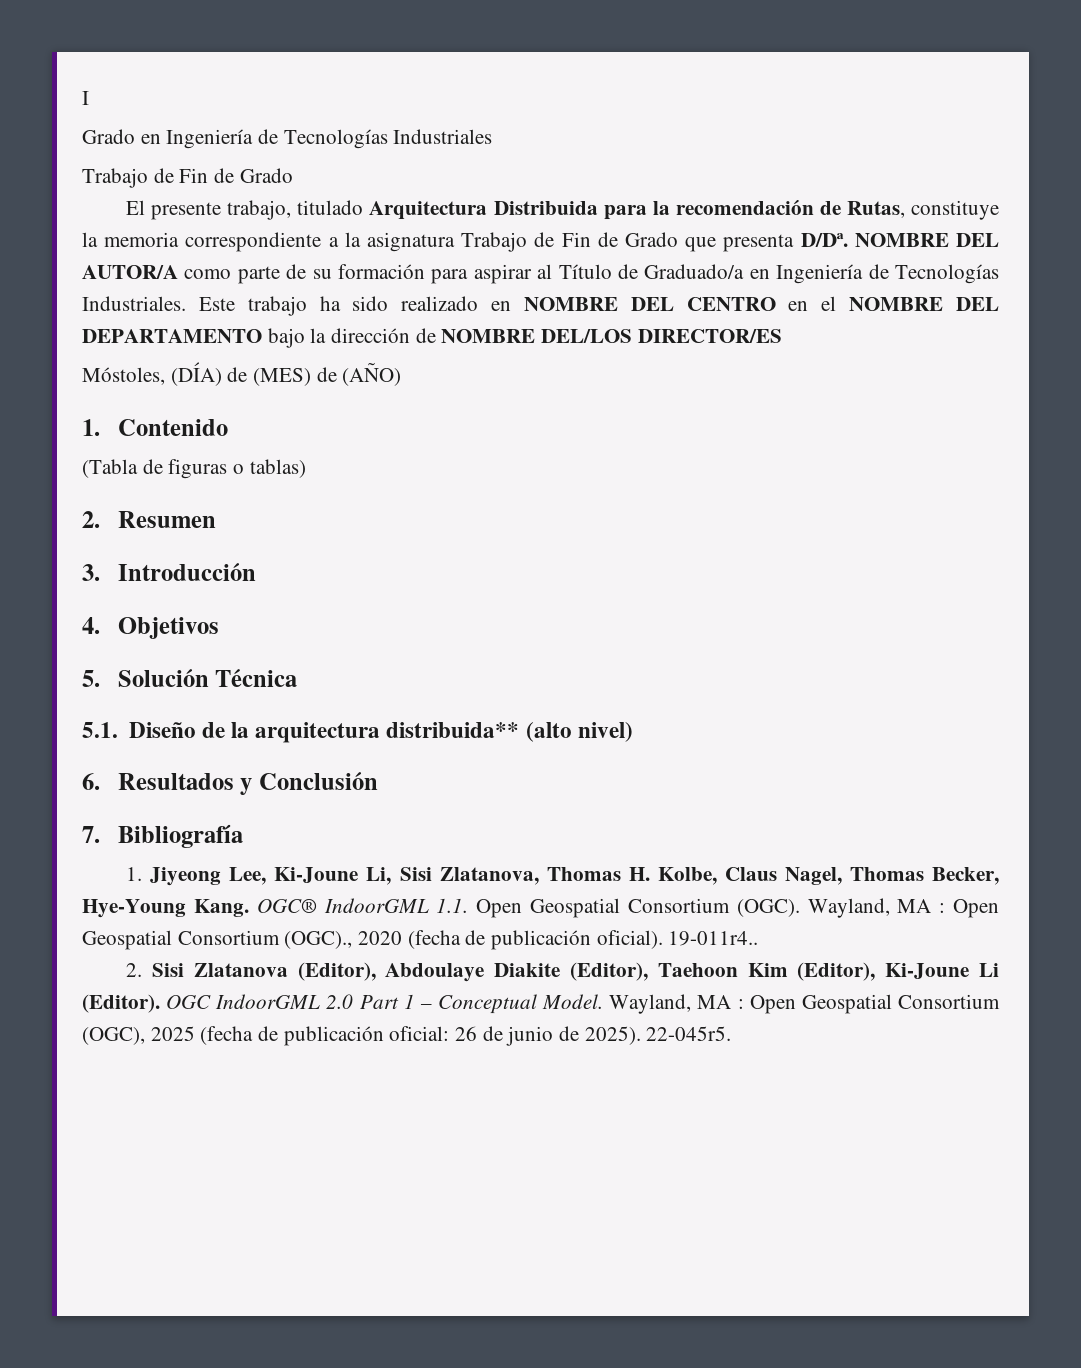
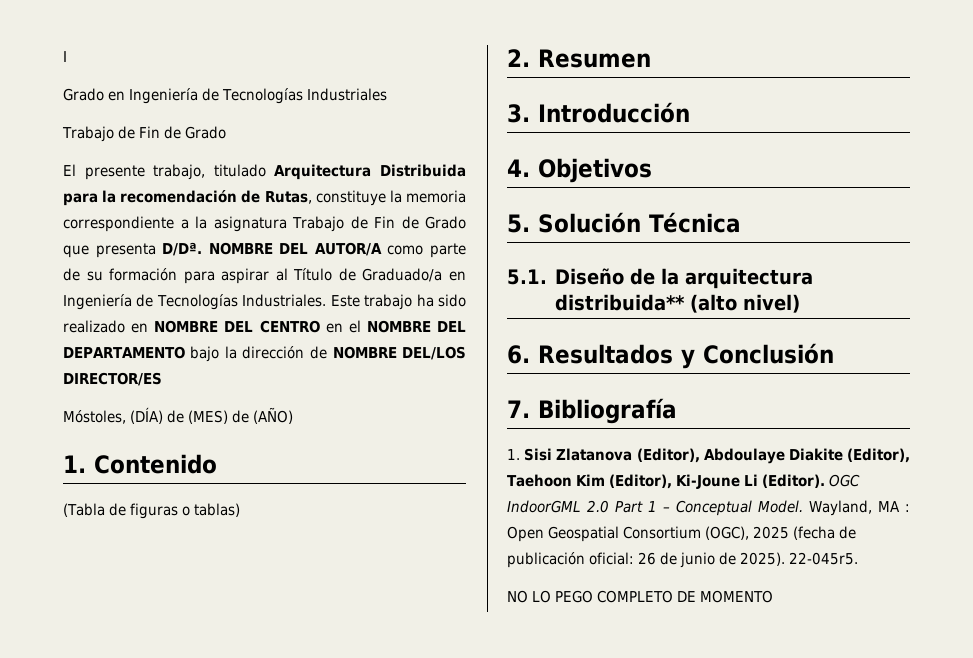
[150,867,999,886] [82,898,1000,918] [82,930,759,950] [126,963,143,977] Jiyeong Lee, Ki-Joune Li, Sisi Zlatanova, Thomas H. Kolbe, Claus Nagel, Thomas Becker, Hye-Young Kang. OGC® IndoorGML 1.1. Open Geospatial Consortium (OGC). Wayland, MA : Open Geospatial Consortium (OGC)., 2020 (fecha de publicación oficial). 19-011r4.. // 2. -> (520, 454) none
(732, 1033) none -> [507,590,774,603] // NO LO PEGO COMPLETO DE MOMENTO

